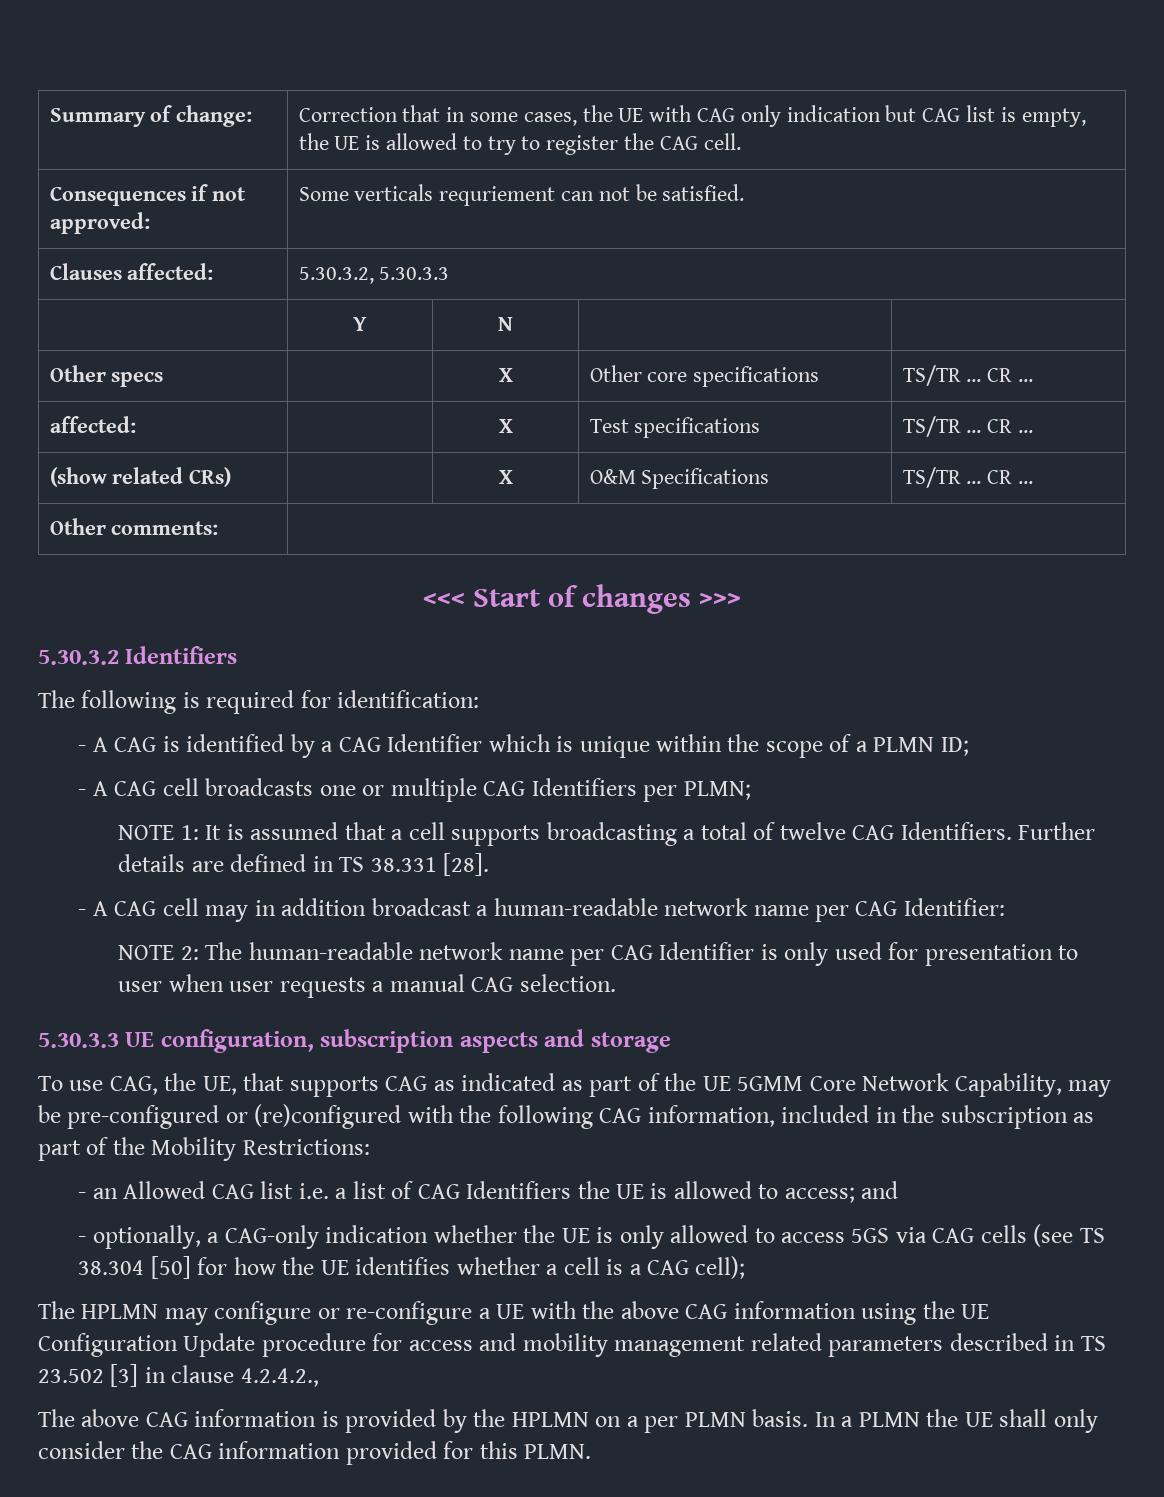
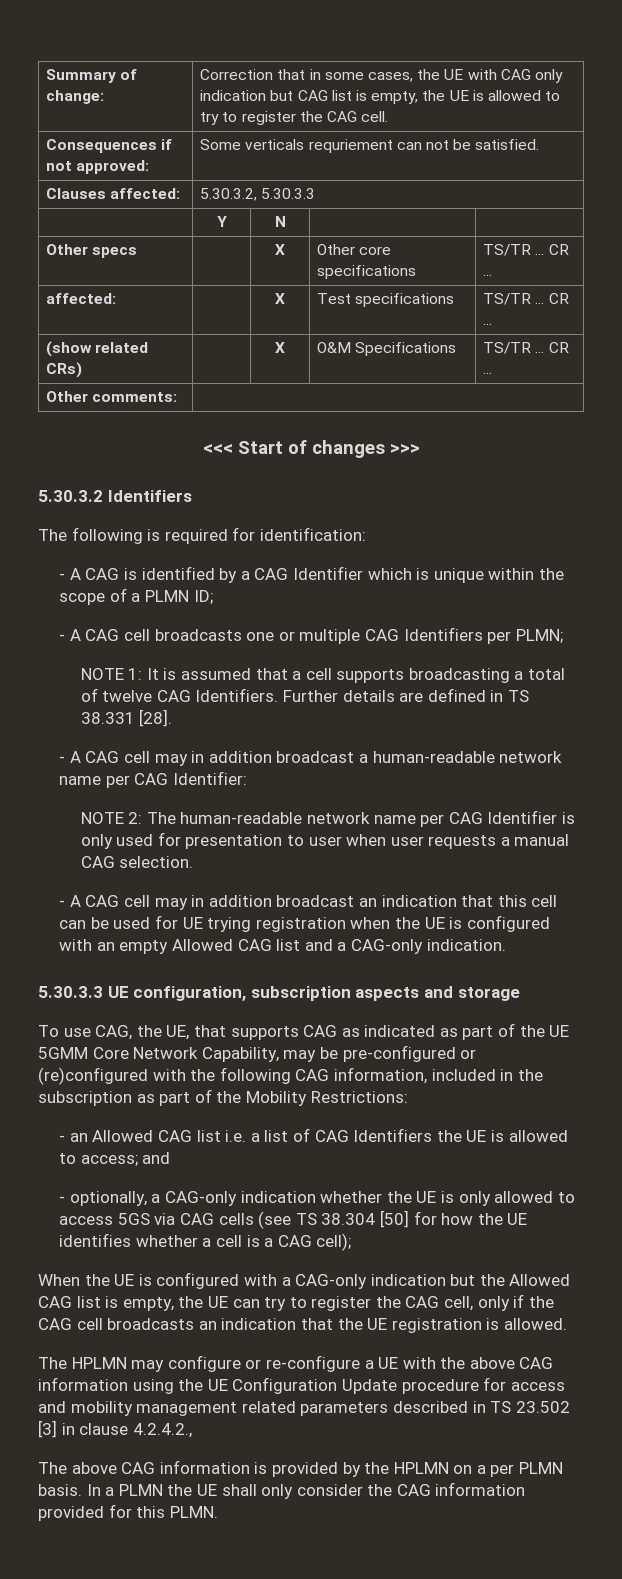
(616, 983) none -> [59,895,558,910] [59,915,550,932] [59,939,506,954] // - A CAG cell may in addition broadcast an indication that this cell can be used for UE trying registration when the UE is configured with an empty Allowed CAG list and a CAG-only indication.
(746, 1267) none -> [38,1272,571,1289] [38,1294,554,1311] [38,1318,567,1333] // When the UE is configured with a CAG-only indication but the Allowed CAG list is empty, the UE can try to register the CAG cell, only if the CAG cell broadcasts an indication that the UE registration is allowed.

